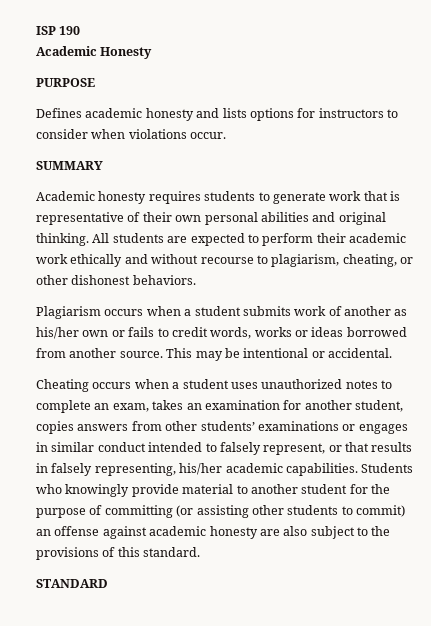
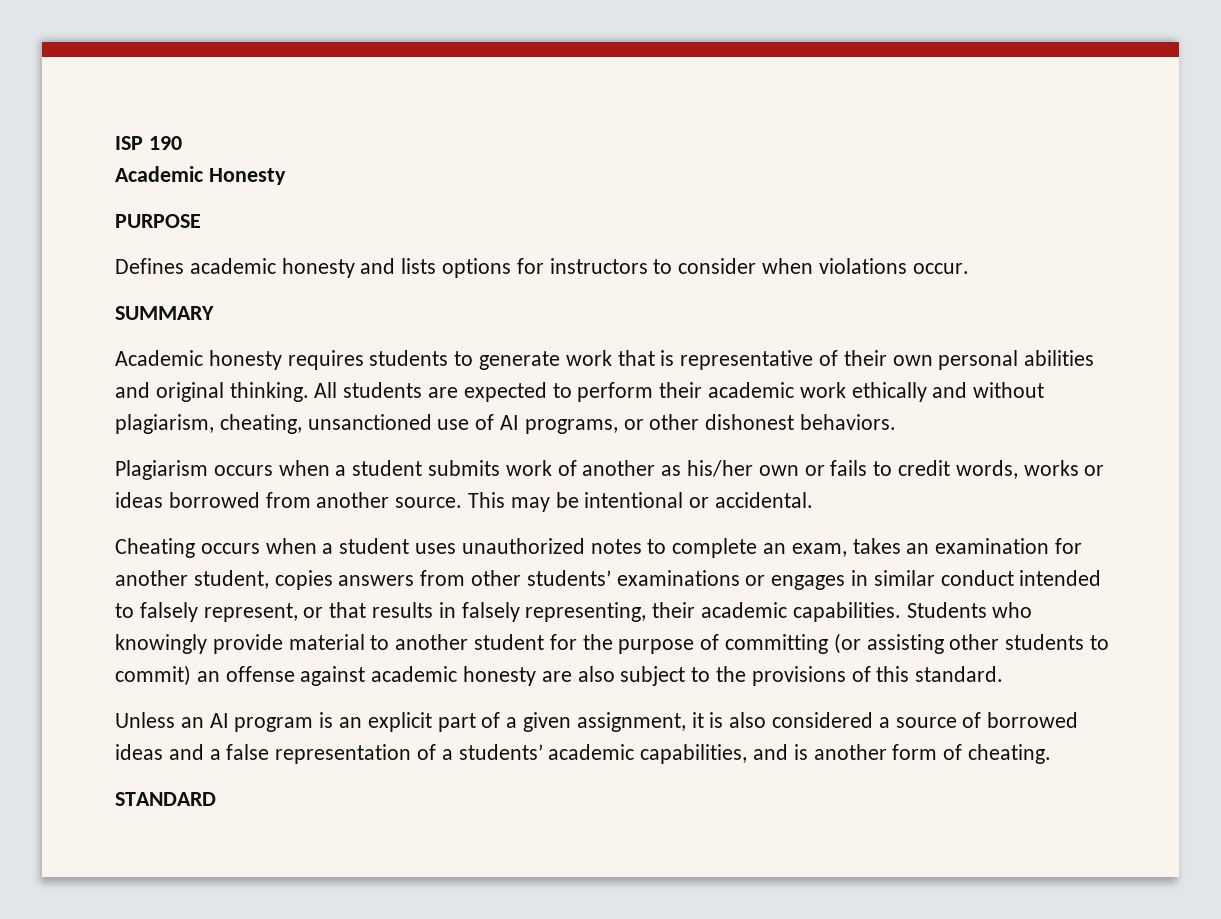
[200,254,397,267] recourse to plagiarism, cheating, -> [115,414,618,434] plagiarism, cheating, unsanctioned use of AI programs,
[179,463,223,475] his/her -> [652,602,696,618] their
(201, 552) none -> [115,712,1079,732] [115,744,1052,764] // Unless an AI program is an explicit part of a given assignment, it is also considered a source of borrowed ideas and a false representation of a students’ academic capabilities, and is another form of cheating.

